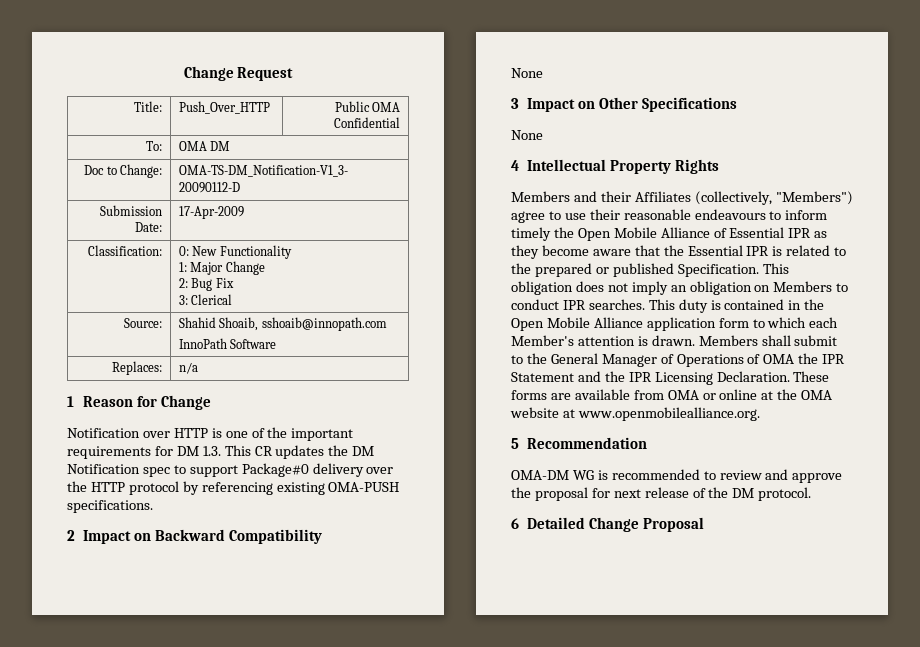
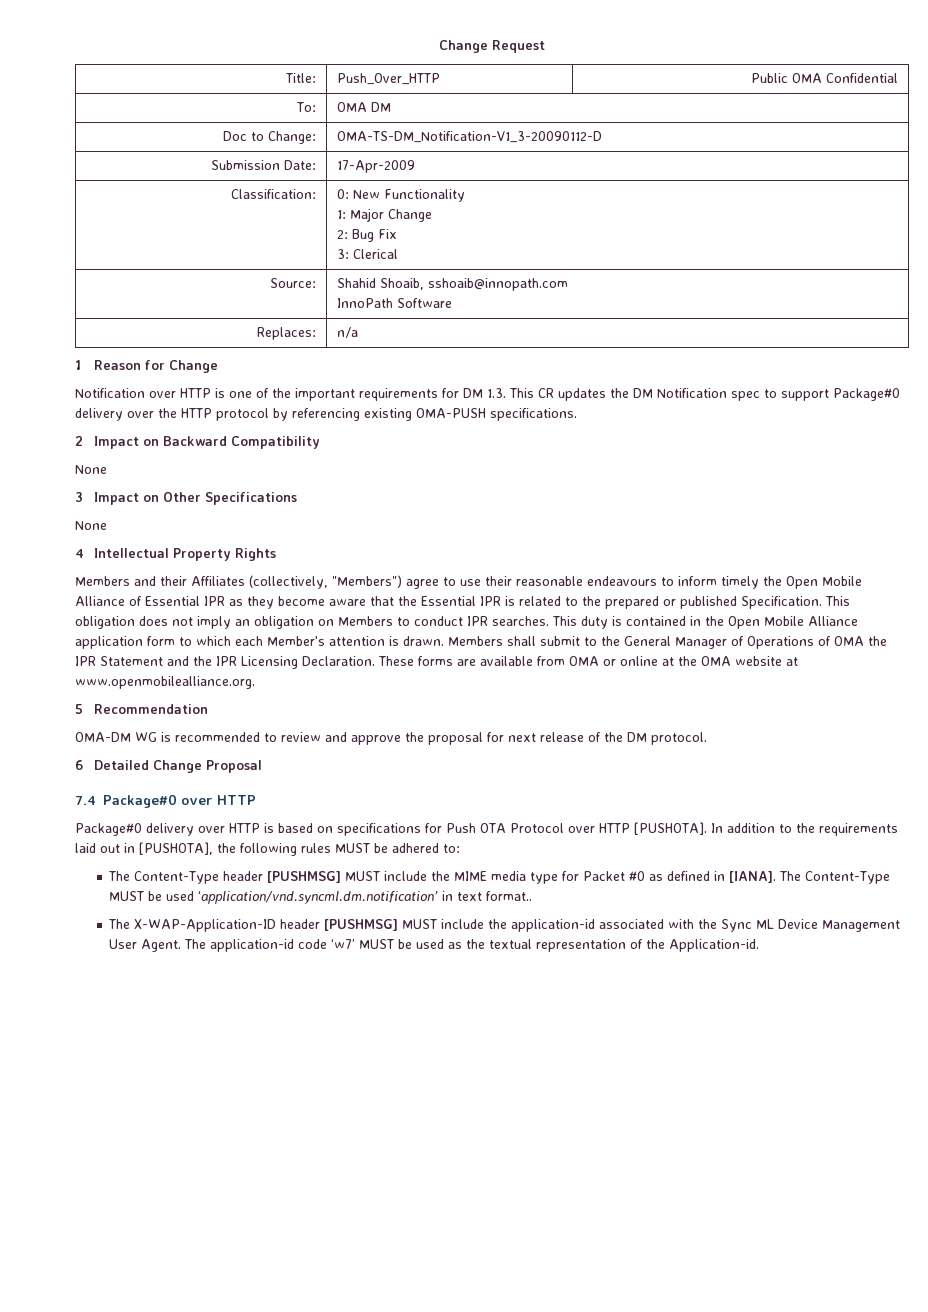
(705, 524) none -> [75,794,256,808] [75,822,898,836] [75,842,460,856] [108,871,891,884] [109,891,533,904] [108,919,901,932] [109,939,760,952] // 7.4 Package#0 over HTTP // Package#0 delivery over HTTP is based on specifications for Push OTA Protocol over HTTP [PUSHOTA]. In addition to the requirements laid out in [PUSHOTA], the following rules MUST be adhered to: // The Content-Type header [PUSHMSG] MUST include the MIME media type for Packet #0 as defined in [IANA]. The Content-Type MUST be used ‘application/vnd.syncml.dm.notification’ in text format.. // The X-WAP-Application-ID header [PUSHMSG] MUST include the application-id associated with the Sync ML Device Management User Agent. The application-id code ‘w7’ MUST be used as the textual representation of the Application-id.

